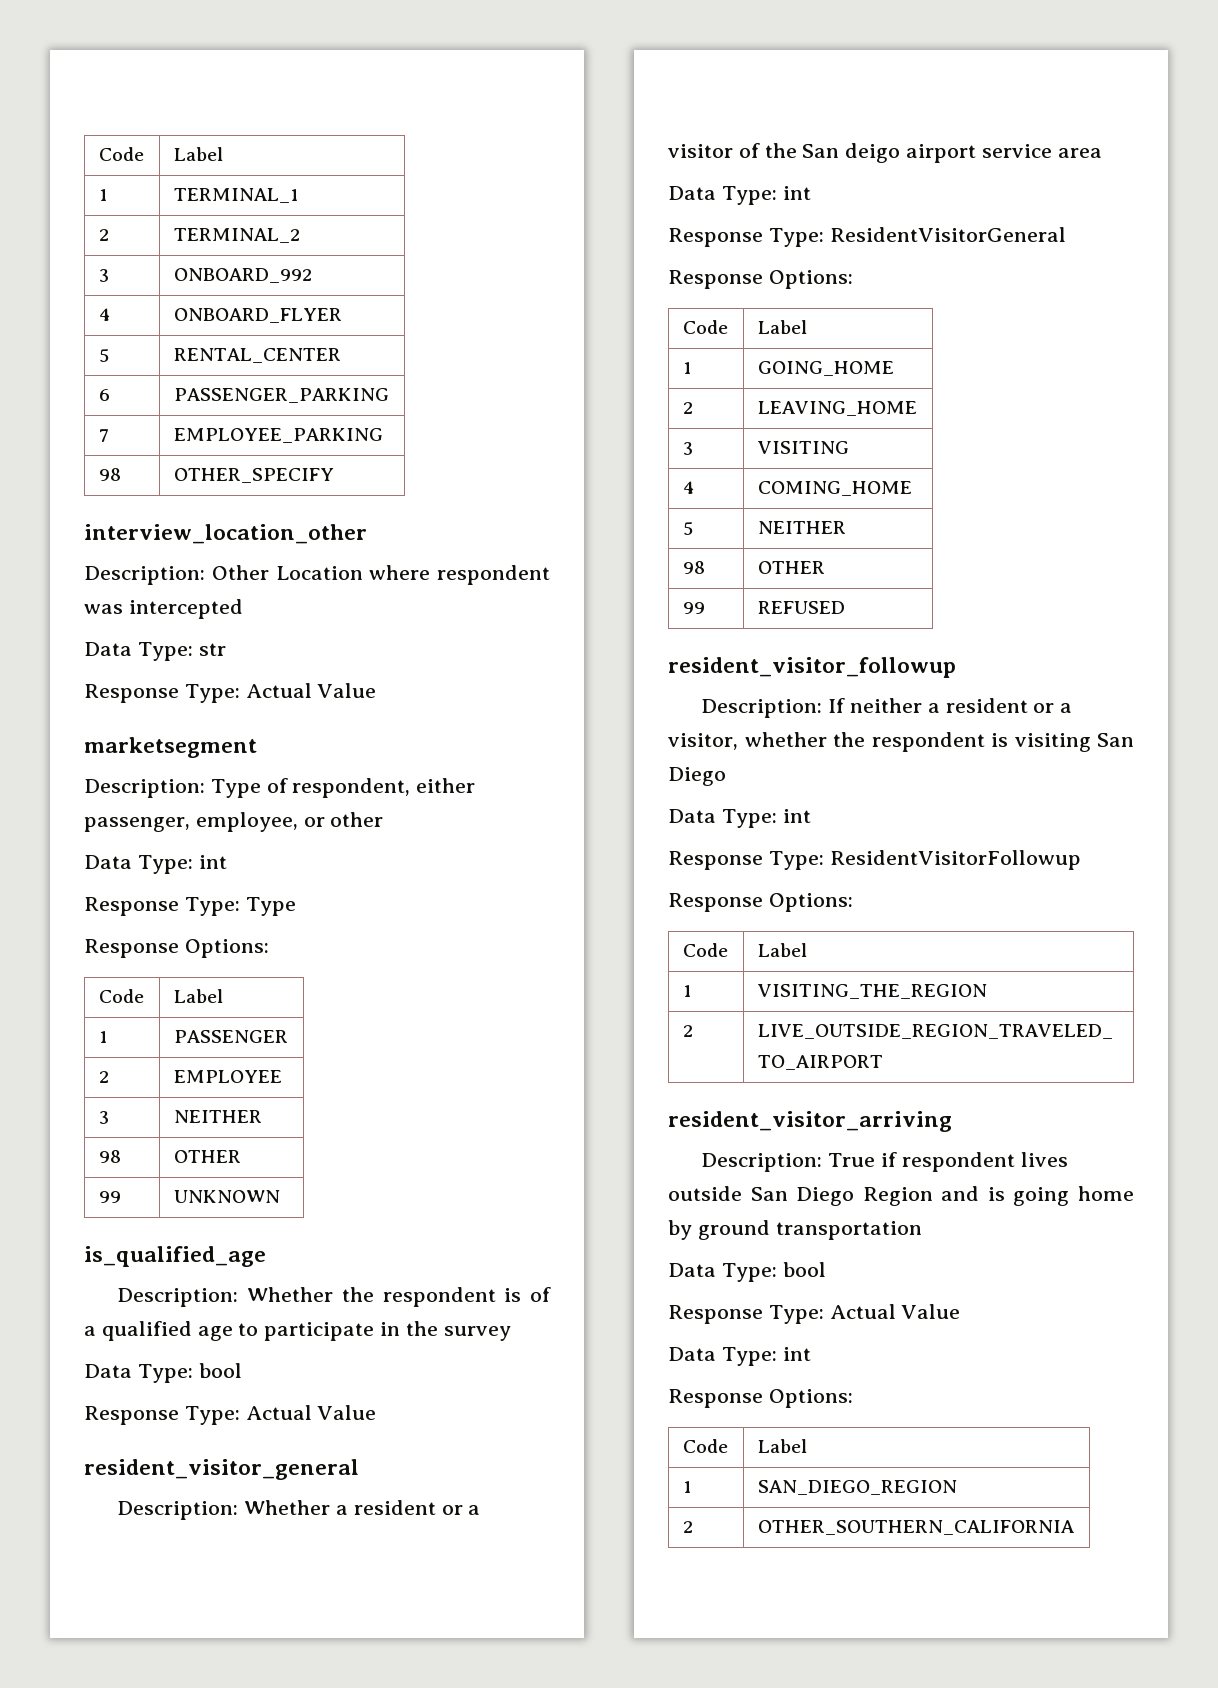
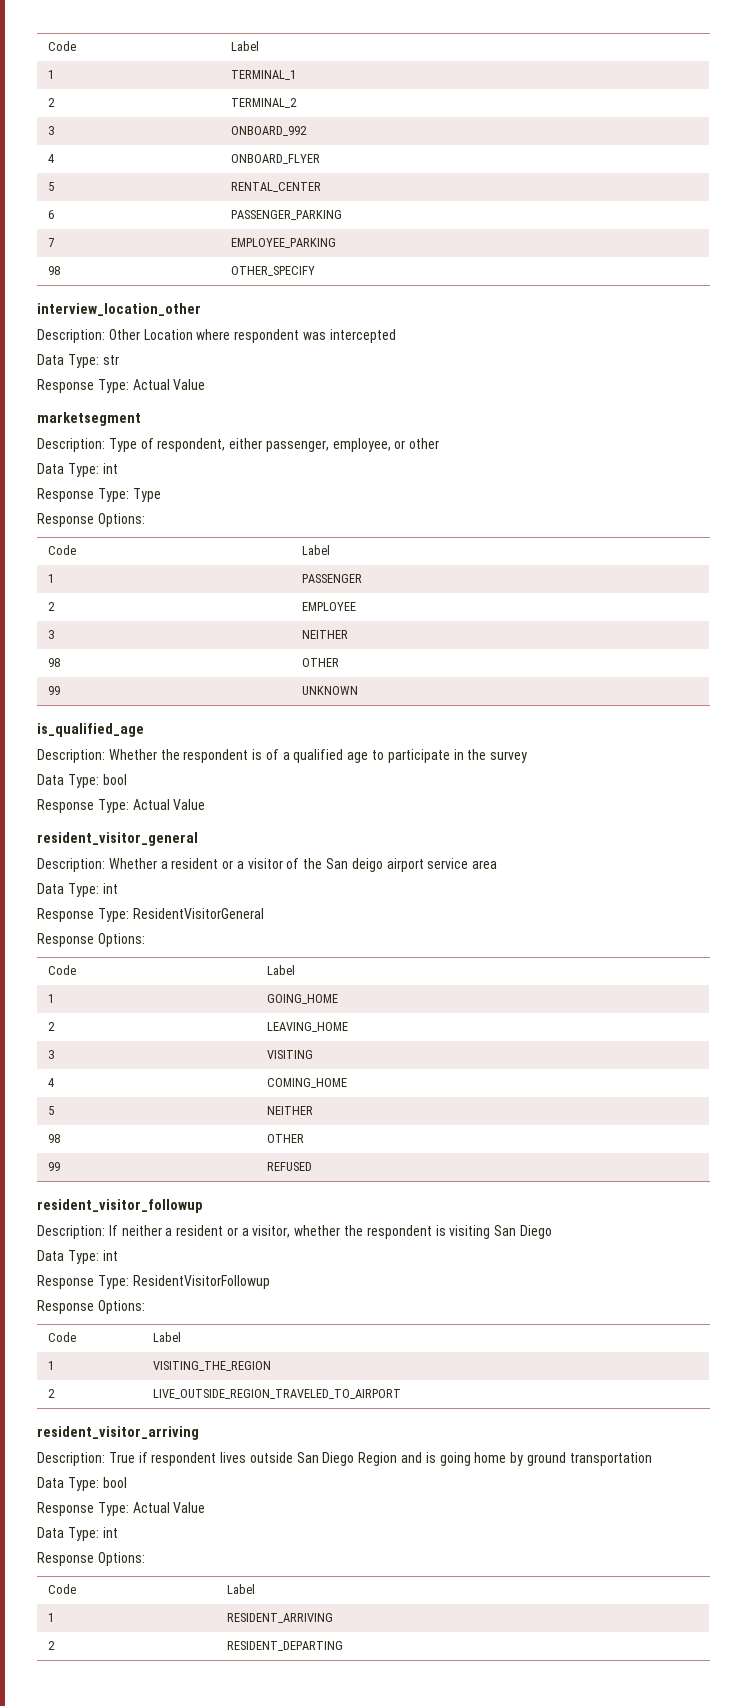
[757,1480,957,1495] [682,1521,693,1533] [757,1520,1075,1535] SAN_DIEGO_REGION // 2 | OTHER_SOUTHERN_CALIFORNIA -> [226,1613,333,1623] [47,1641,55,1650] [226,1641,343,1651] RESIDENT_ARRIVING // 2 | RESIDENT_DEPARTING

